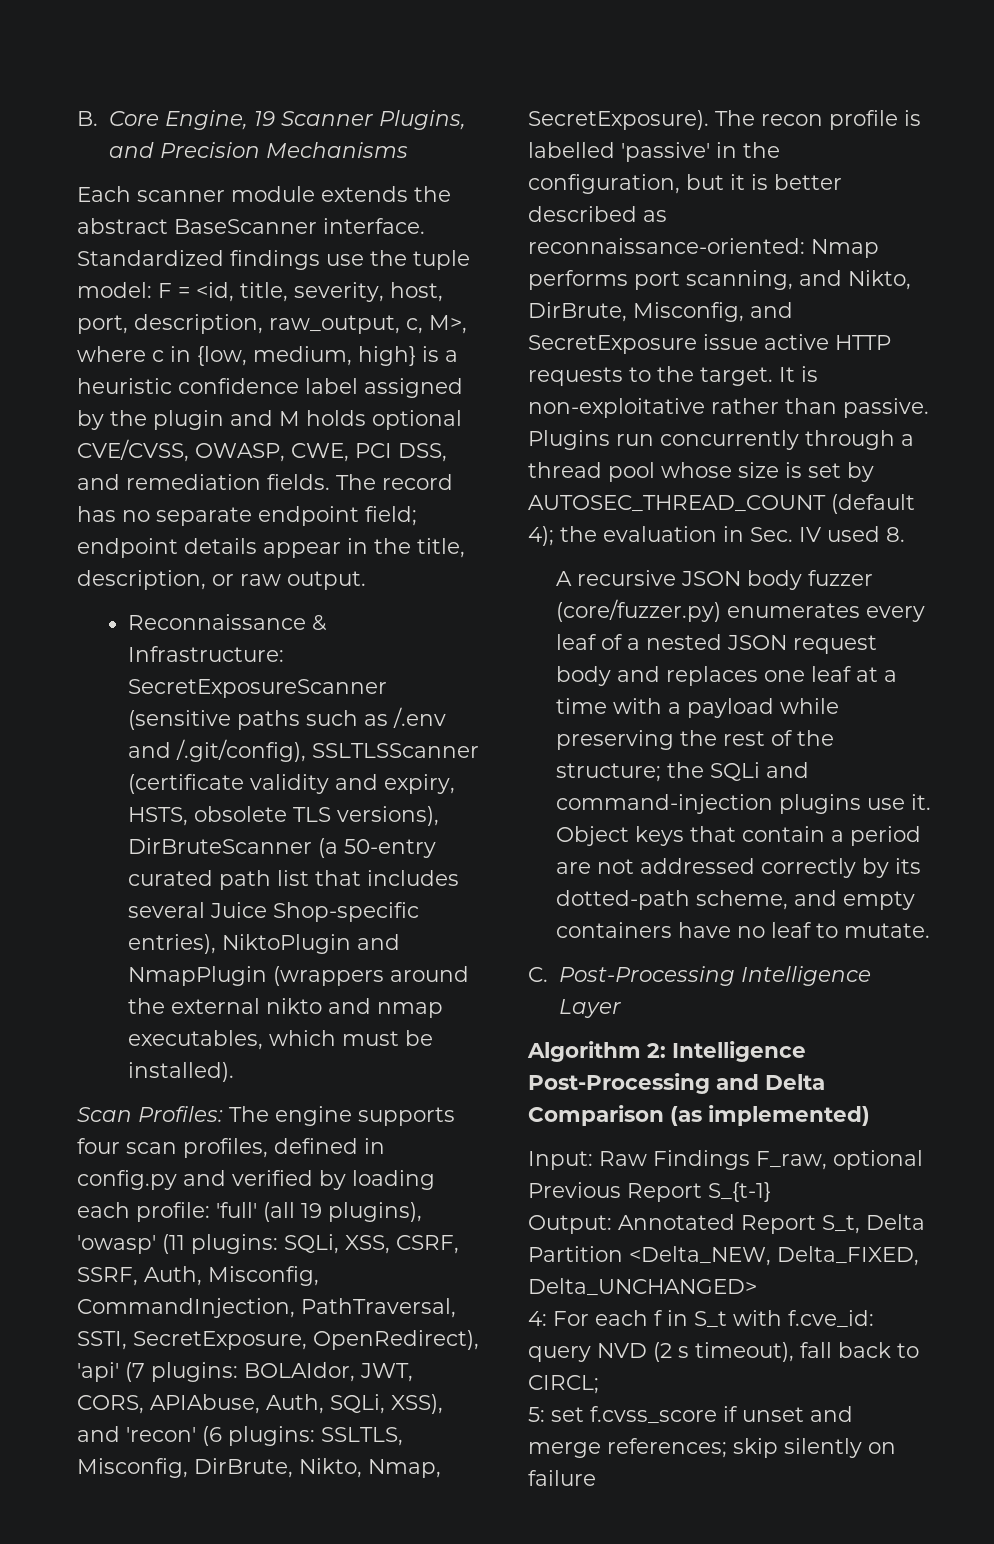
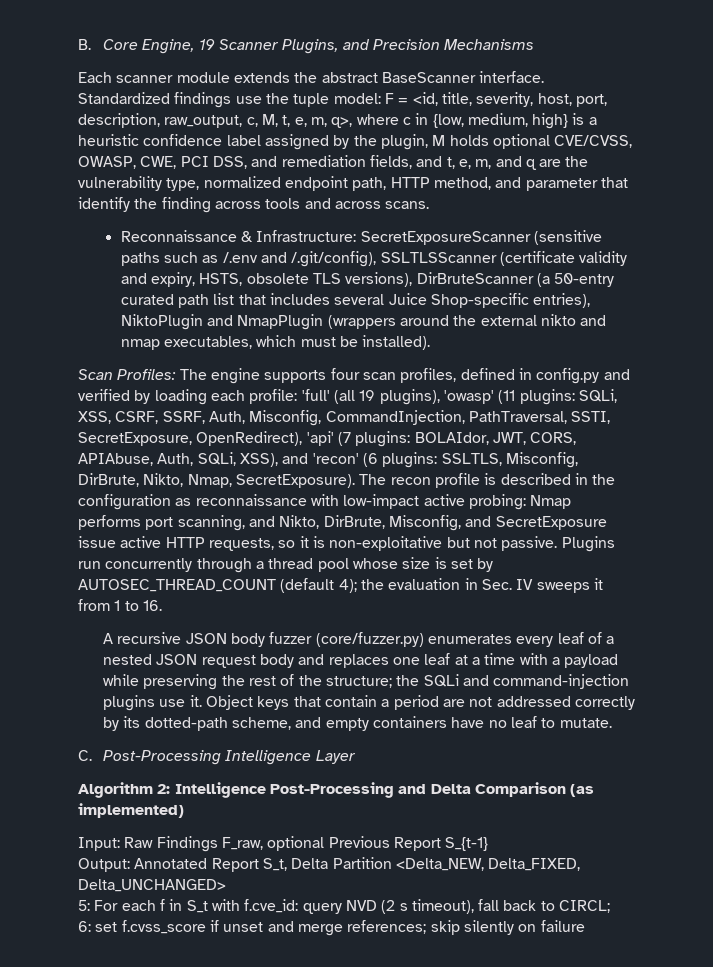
[429,315,467,334] M>, -> [261,114,353,128] M, t, e, m, q>,
[153,410,273,430] plugin and -> [380,134,428,150] plugin,
[267,474,453,490] [77,506,417,526] [77,538,465,558] [77,570,366,590] fields. The record has no separate endpoint field; endpoint details appear in the title, description, or raw output. -> [369,155,589,170] [78,176,628,191] [78,197,430,213] fields, and t, e, m, and q are the vulnerability type, normalized endpoint path, HTTP method, and parameter that identify the finding across tools and across scans.
[528,142,780,162] [528,174,842,194] [528,206,667,222] [528,238,805,254] labelled 'passive' in the configuration, but it is better described as reconnaissance-oriented: -> [500,473,616,485] [78,494,526,510] described in the configuration as reconnaissance with low-impact active probing:
[528,366,818,386] [528,398,837,418] requests to the target. It is non-exploitative rather than -> [208,536,497,551] requests, so it is non-exploitative but not
[827,526,905,542] used 8. -> [536,578,603,593] [78,599,162,611] sweeps it from 1 to 16.
[528,1311,547,1326] 4: -> [78,900,90,911] 5:
[528,1407,545,1422] 5: -> [78,921,91,932] 6:

